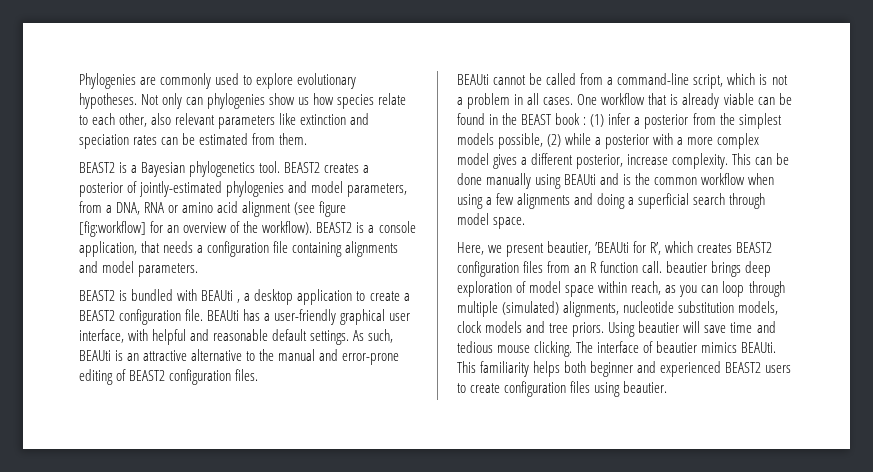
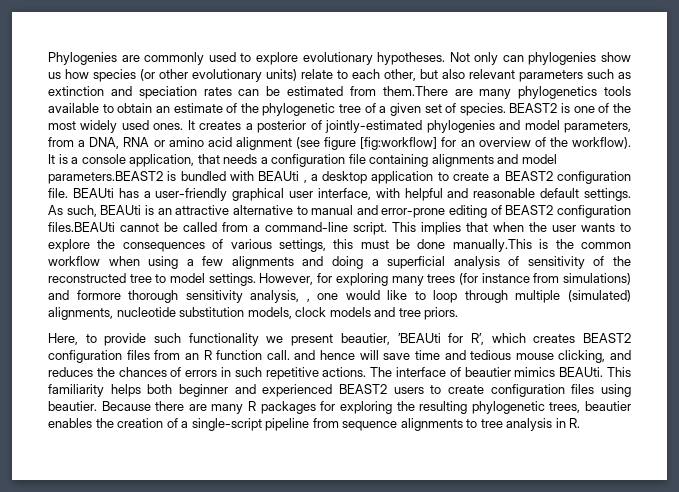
(375, 101) none -> [140,69,297,82] (or other evolutionary units)
(148, 120) none -> [420,69,438,79] but
[279,113,297,125] like -> [587,69,631,79] such as
[279,133,308,145] [79,161,321,177] them. // BEAST2 is a Bayesian phylogenetics tool. BEAST2 -> [382,86,631,99] [48,103,632,116] [48,120,195,133] them.There are many phylogenetics tools available to obtain an estimate of the phylogenetic tree of a given set of species. BEAST2 is one of the most widely used ones. It
[316,222,353,233] BEAST2 -> [48,154,55,164] It
[138,263,199,277] [79,290,115,301] parameters. // BEAST2 -> [48,171,163,184] parameters.BEAST2
[259,349,275,361] the -> (308, 210) none
[235,369,259,381] [457,74,489,85] files. // BEAUti -> [48,222,115,232] files.BEAUti
[693,73,788,89] [457,93,792,109] [457,113,782,129] [457,133,760,149] [457,153,790,169] [457,173,620,189] script, which is not a problem in all cases. One workflow that is already viable can be found in the BEAST book : (1) infer a posterior from the simplest models possible, (2) while a posterior with a more complex model gives a different posterior, increase complexity. This can be done manually using BEAUti and -> [353,222,631,235] [48,239,532,252] script. This implies that when the user wants to explore the consequences of various settings, this must be done manually.This
[693,193,766,209] [457,213,526,229] [457,242,484,255] search through model space. // Here, -> [453,256,631,269] [48,273,631,286] [48,290,632,303] [48,307,459,320] [48,333,259,346] analysis of sensitivity of the reconstructed tree to model settings. However, for exploring many trees (for instance from simulations) and formore thorough sensitivity analysis, , one would like to loop through multiple (simulated) alignments, nucleotide substitution models, clock models and tree priors. // Here, to provide such functionality
[666,261,772,277] [457,281,785,297] [457,301,779,317] [457,321,680,337] beautier brings deep exploration of model space within reach, as you can loop through multiple (simulated) alignments, nucleotide substitution models, clock models and tree priors. Using beautier -> [294,350,355,360] and hence
[534,341,573,357] clicking. -> [558,350,631,363] [48,367,367,380] clicking, and reduces the chances of errors in such repetitive actions.
(668, 387) none -> [101,401,632,414] [48,418,581,431] Because there are many R packages for exploring the resulting phylogenetic trees, beautier enables the creation of a single-script pipeline from sequence alignments to tree analysis in R.

